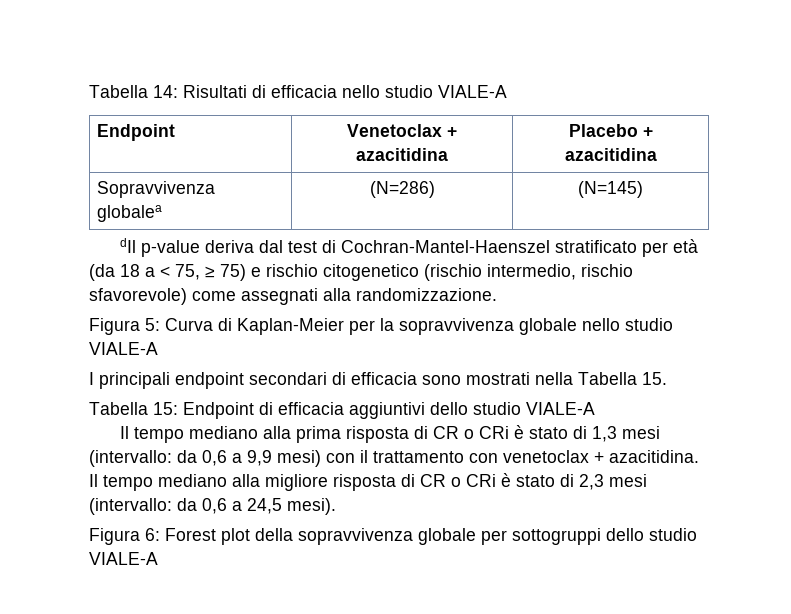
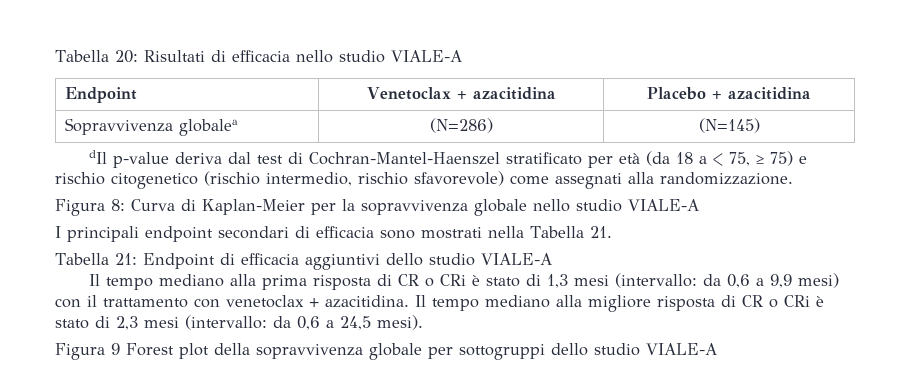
[89,85,178,98] Tabella 14: -> [55,50,138,63] Tabella 20:
[145,318,160,331] 5: -> [111,199,125,211] 8:
[642,372,667,385] [89,402,178,415] 15. // Tabella 15: -> [589,226,612,238] [55,253,137,265] 21. // Tabella 21:
[145,528,160,541] 6: -> [111,343,120,355] 9

